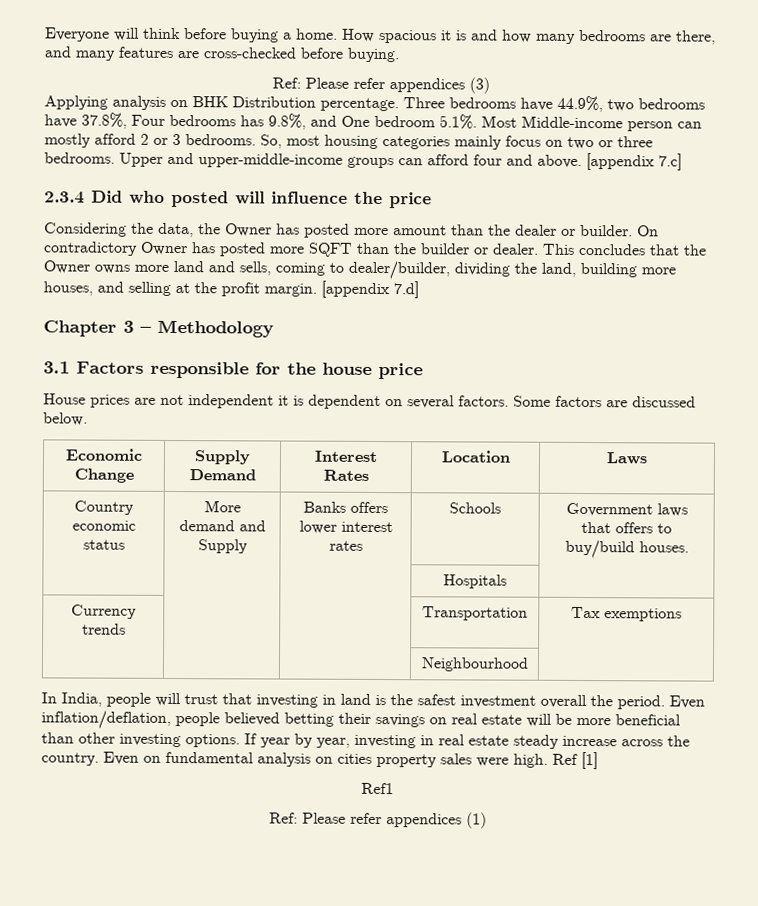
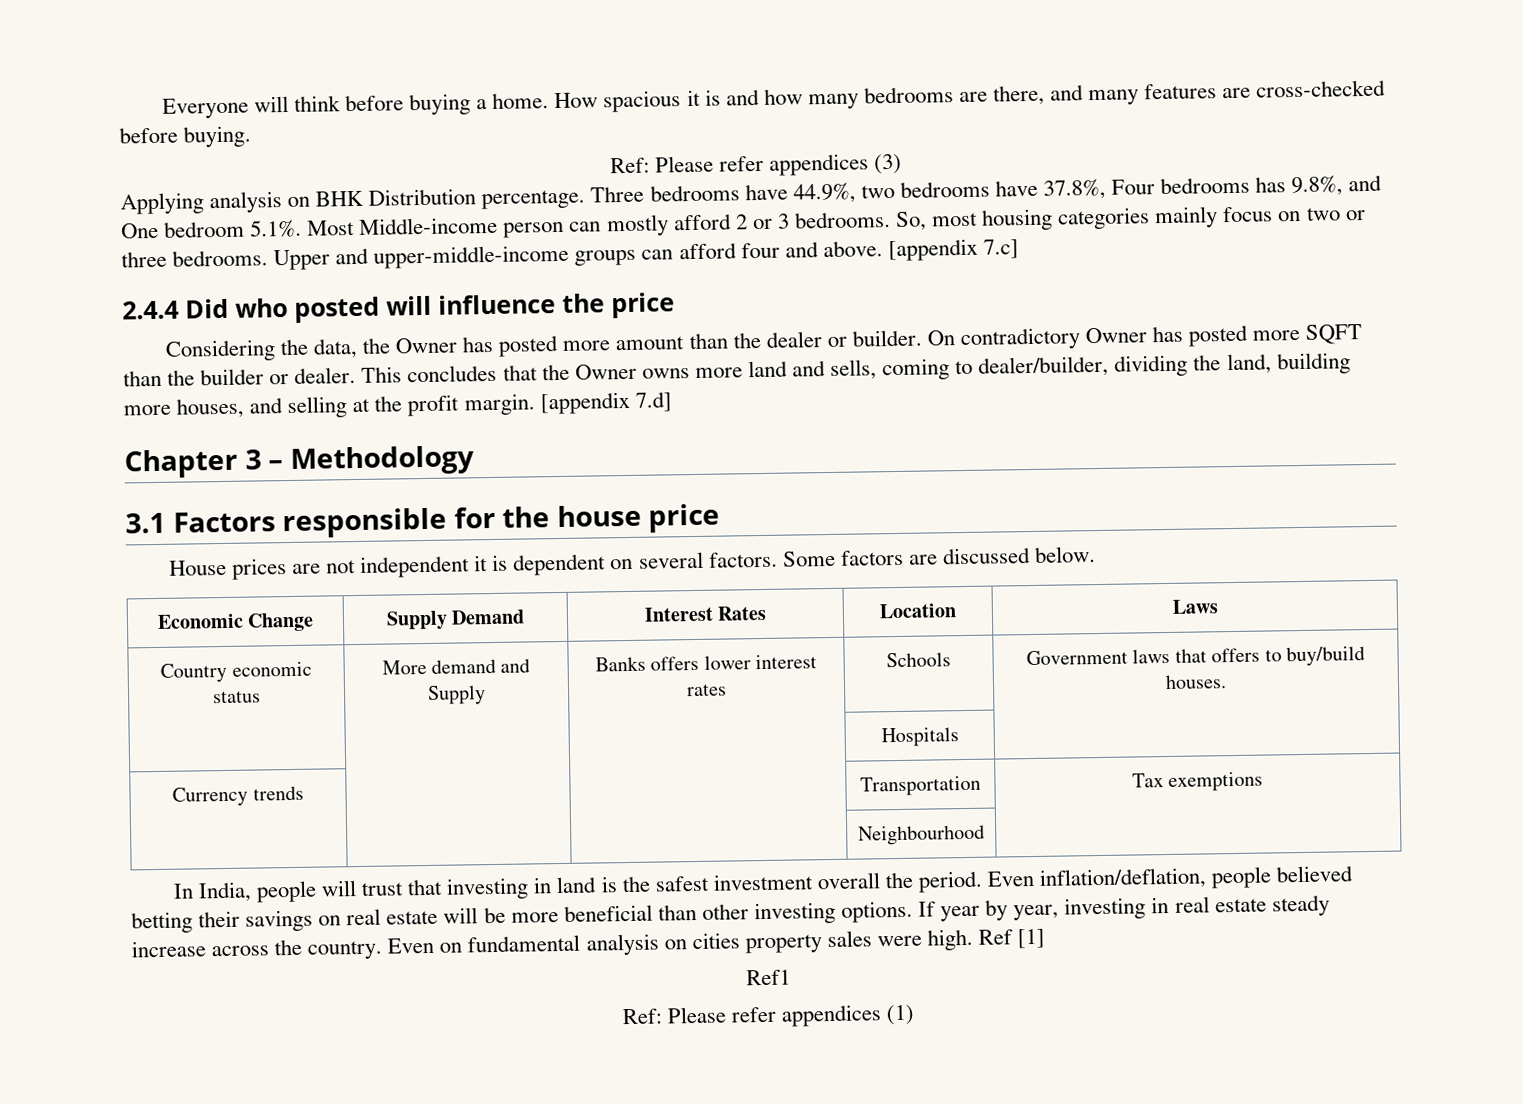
[44,191,85,204] 2.3.4 -> [122,300,179,320] 2.4.4

